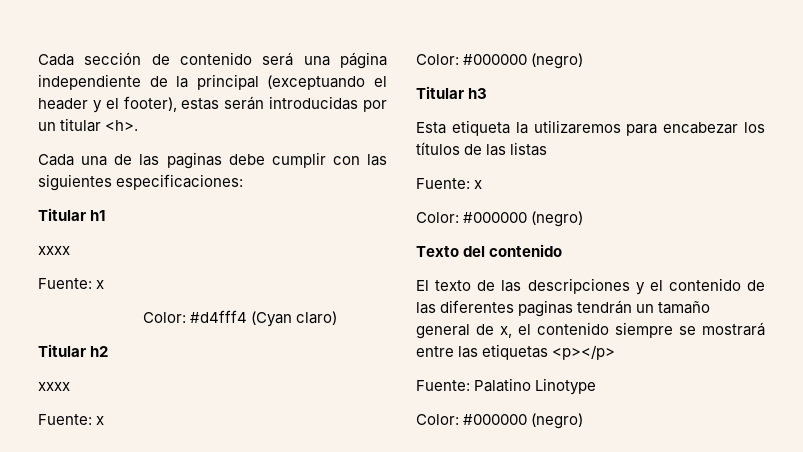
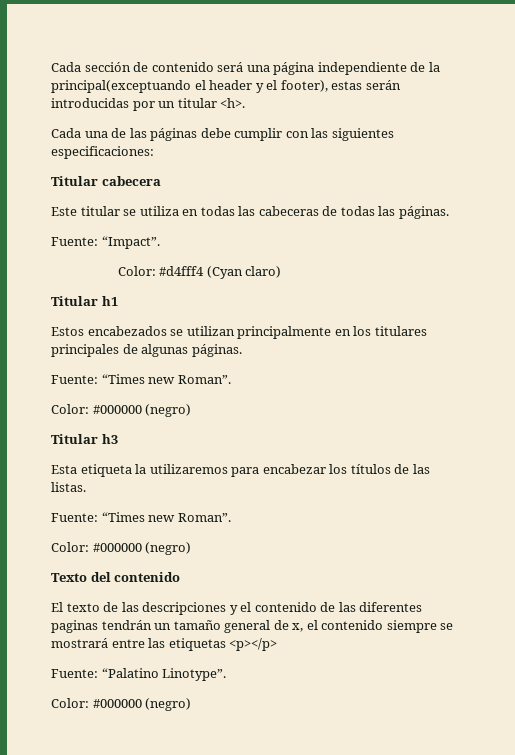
[196,74,366,90] principal (exceptuando -> [51,80,191,93] principal(exceptuando
[166,152,222,169] paginas -> [150,128,198,141] páginas
[90,210,106,221] [38,246,70,255] [38,278,105,289] h1 // xxxx // Fuente: x -> [101,176,161,186] [51,206,449,219] [51,236,160,249] cabecera // Este titular se utiliza en todas las cabeceras de todas las páginas. // Fuente: “Impact”.
[90,346,109,357] [38,382,70,391] [38,414,105,425] h2 // xxxx // Fuente: x -> [101,296,118,306] [51,326,427,339] [51,344,242,357] [51,374,231,384] h1 // Estos encabezados se utilizan principalmente en los titulares principales de algunas páginas. // Fuente: “Times new Roman”.
[510,142,548,156] [416,178,483,189] listas // Fuente: x -> [51,482,86,492] [51,512,231,522] listas. // Fuente: “Times new Roman”.
[474,378,597,395] Palatino Linotype -> [101,668,227,681] “Palatino Linotype”.

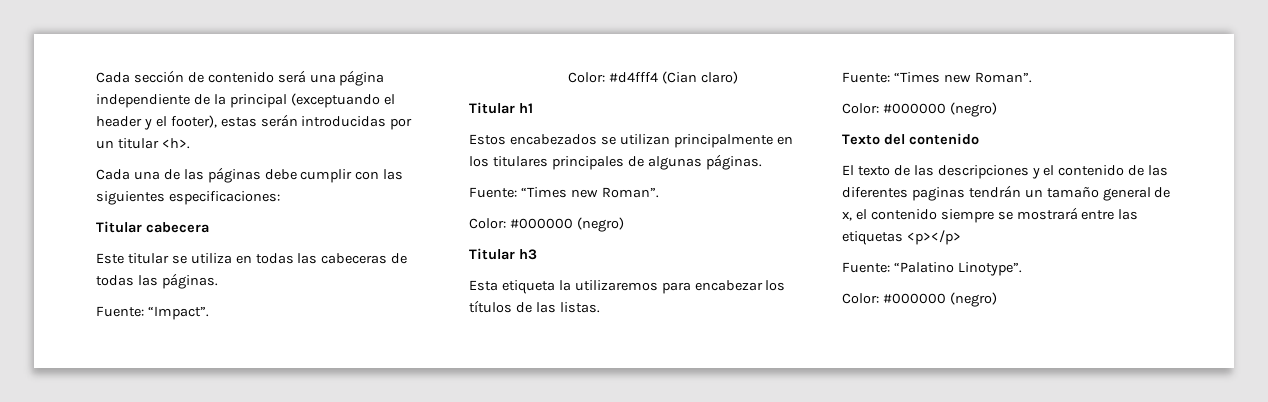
[51,80,191,93] principal(exceptuando -> [229,93,380,108] principal (exceptuando
[206,266,243,279] (Cyan -> [661,71,697,84] (Cian

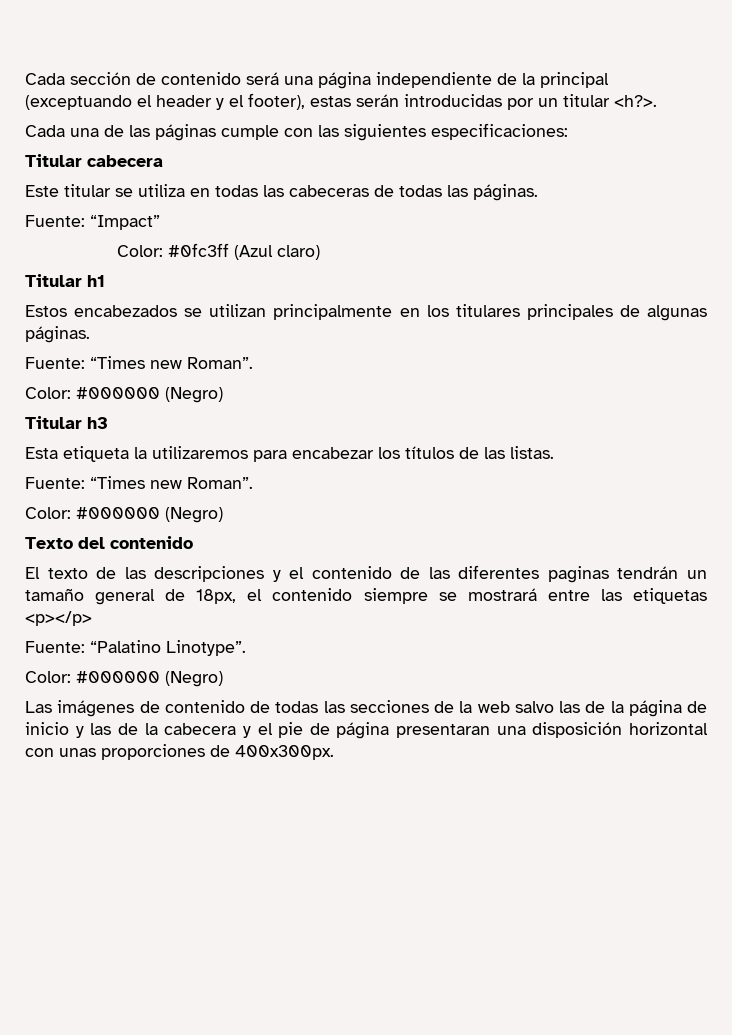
[161,138,190,149] <h>. -> [614,95,657,107] <h?>.
[264,169,353,183] debe cumplir -> [221,125,279,140] cumple
[147,306,209,320] [568,71,697,84] “Impact”. // Color: #d4fff4 (Cian -> [90,215,160,230] [117,243,274,260] “Impact” // Color: #0fc3ff (Azul
[576,217,624,232] (negro) -> [165,387,223,403] (Negro)
[949,102,997,117] (negro) -> [165,507,223,523] (Negro)
[842,212,852,221] x, -> [196,589,237,604] 18px,
[949,292,997,307] (negro) -> [165,671,223,687] [25,700,707,717] [25,722,708,739] [25,744,334,760] (Negro) // Las imágenes de contenido de todas las secciones de la web salvo las de la página de inicio y las de la cabecera y el pie de página presentaran una disposición horizontal con unas proporciones de 400x300px.

